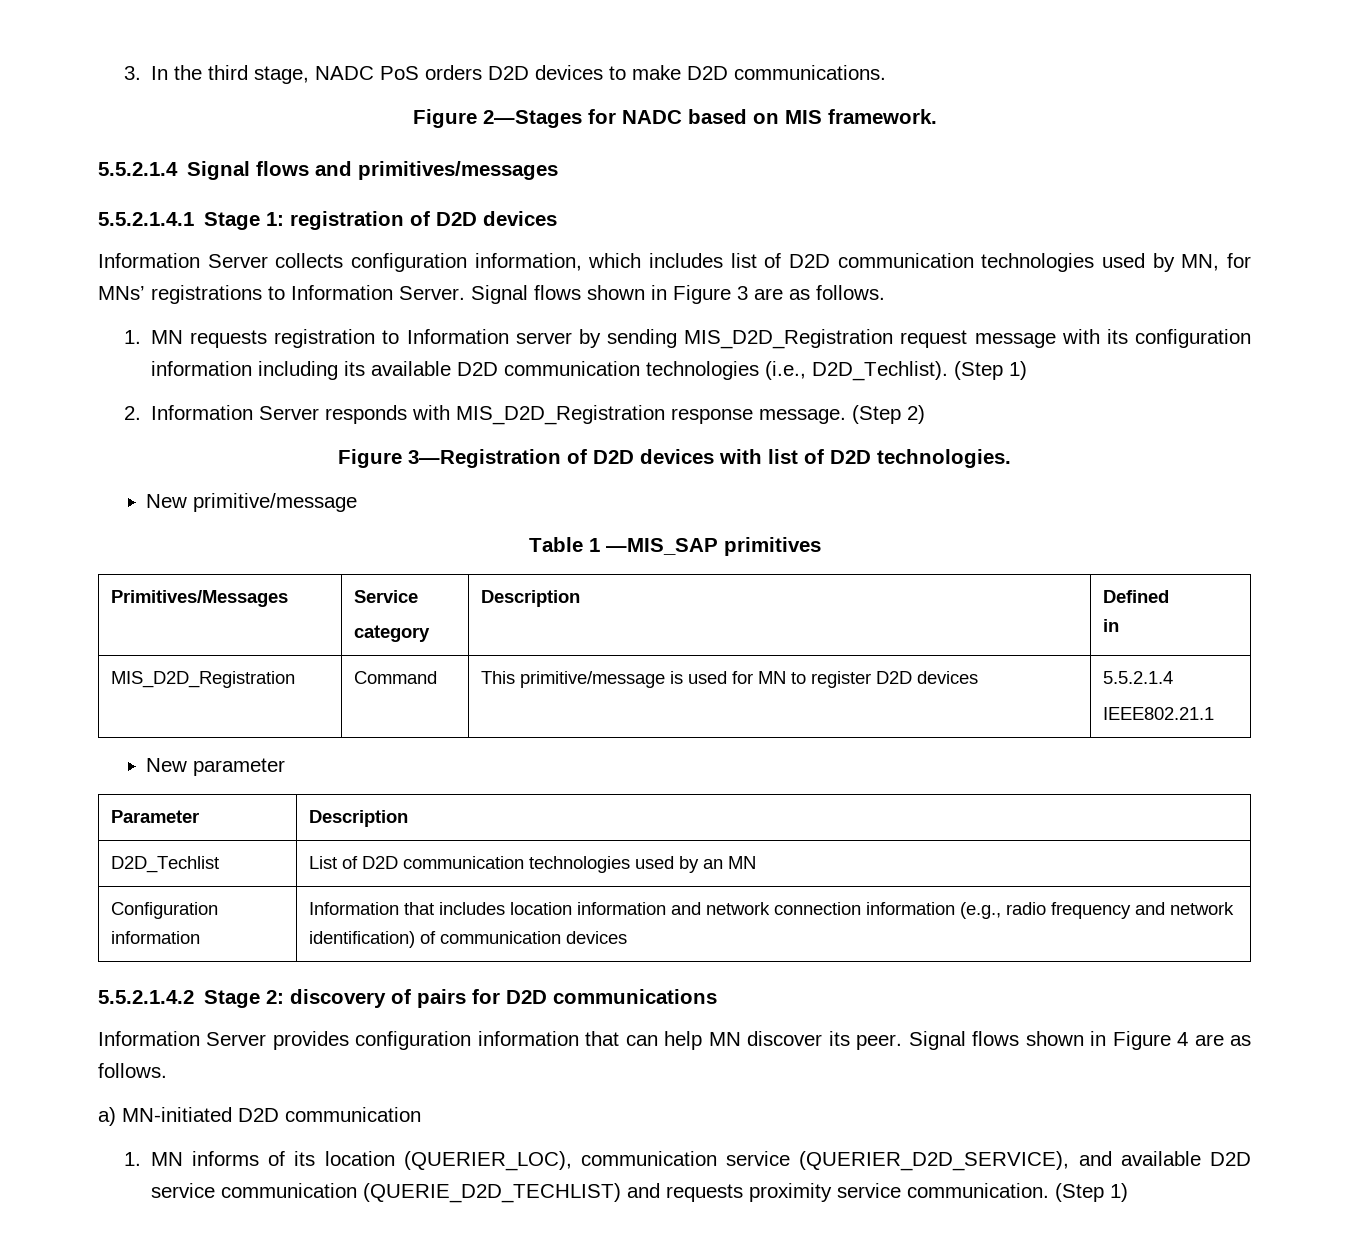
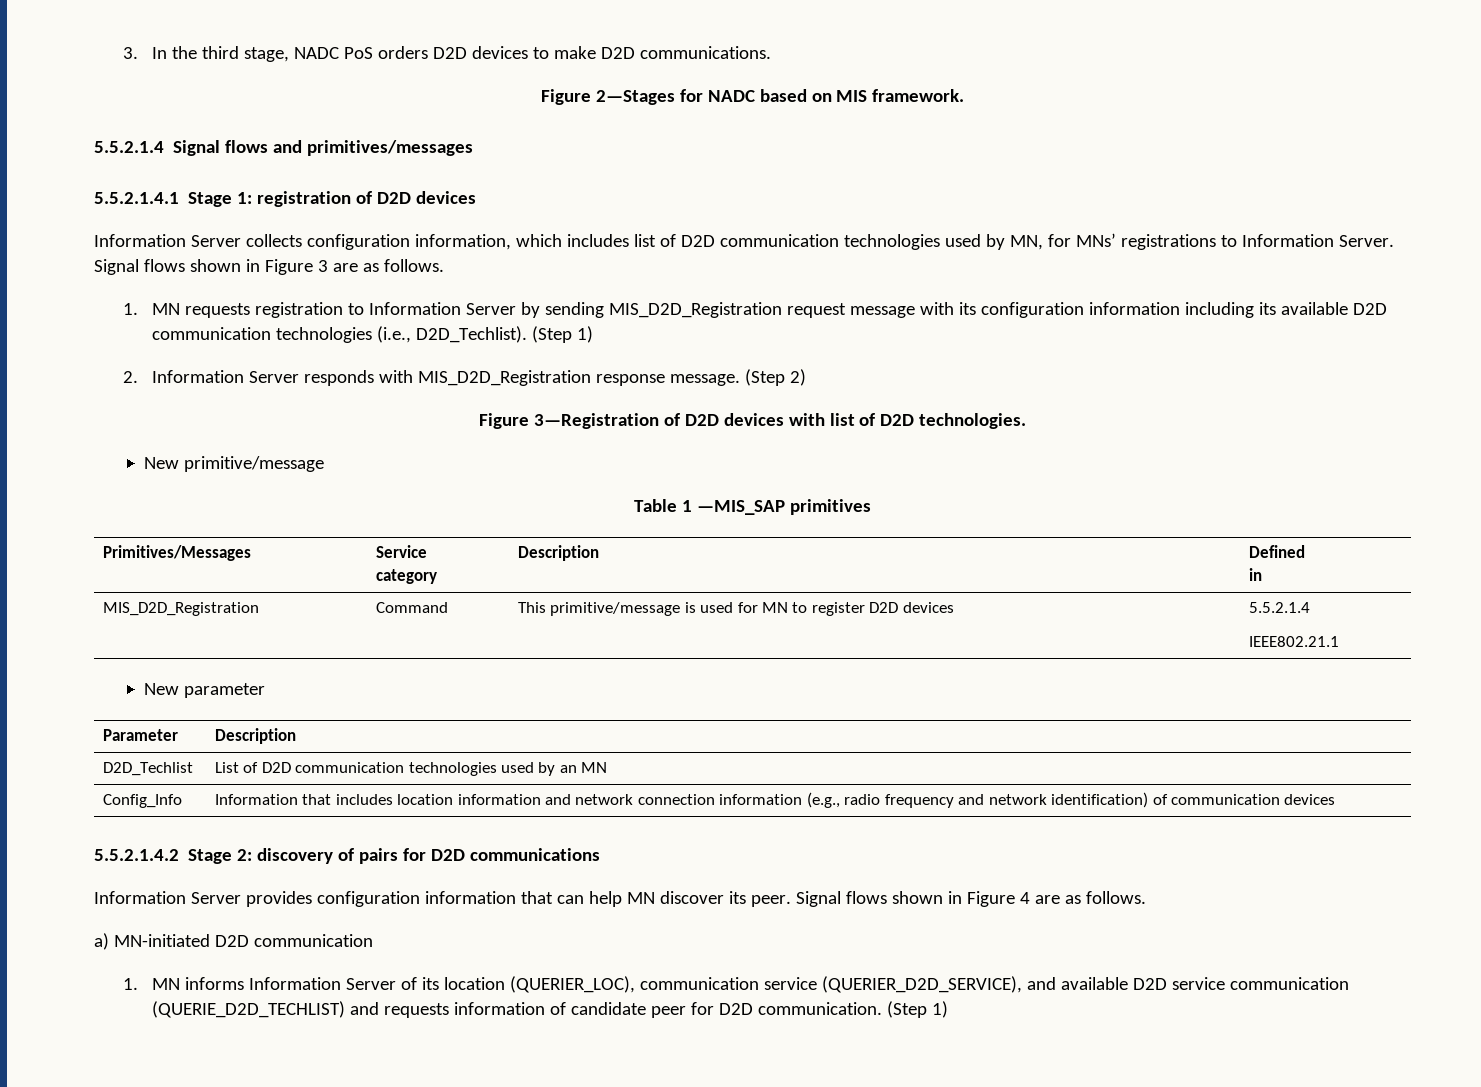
[515,332,572,344] server -> [466,303,517,315] Server
[110,902,218,919] [110,931,200,944] Configuration information -> [102,794,182,808] Config_Info
(260, 1158) none -> [249,977,397,990] Information Server
[748,1183,901,1202] proximity service -> [454,1002,754,1018] information of candidate peer for D2D

